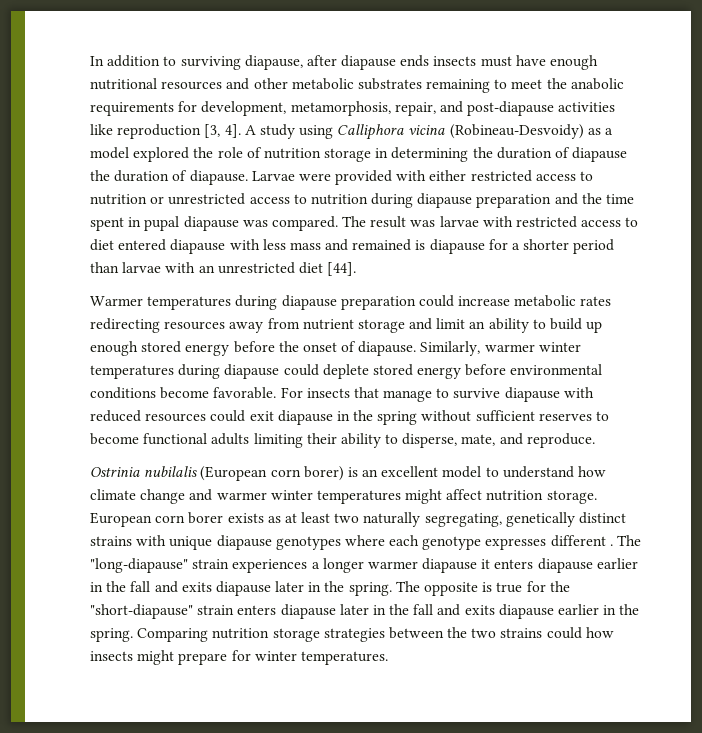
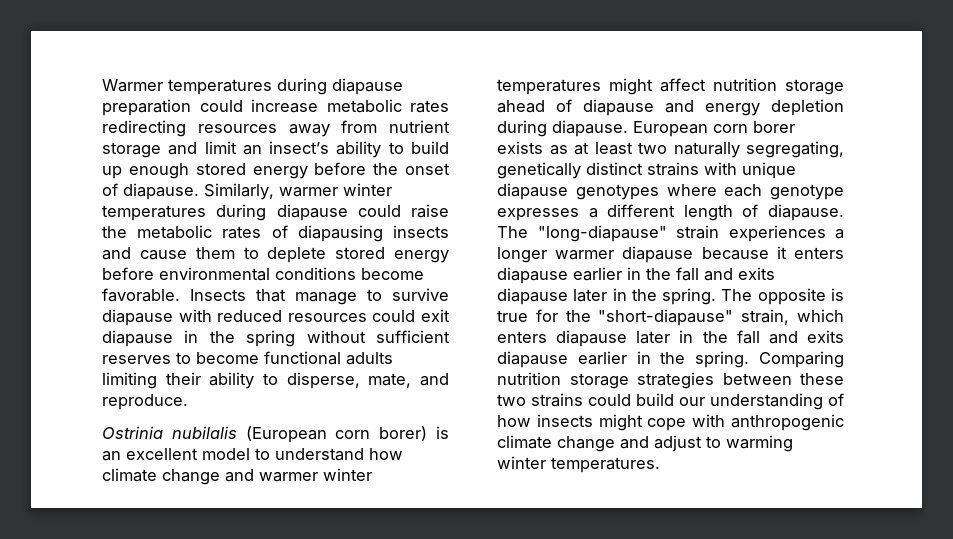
[90,55,599,70] [90,78,624,93] [90,101,616,116] [90,124,614,140] [90,147,628,162] [90,170,594,185] [90,193,635,208] [90,216,639,231] [90,239,615,254] [90,262,357,276] In addition to surviving diapause, after diapause ends insects must have enough nutritional resources and other metabolic substrates remaining to meet the anabolic requirements for development, metamorphosis, repair, and post-diapause activities like reproduction [3, 4]. A study using Calliphora vicina (Robineau-Desvoidy) as a model explored the role of nutrition storage in determining the duration of diapause the duration of diapause. Larvae were provided with either restricted access to nutrition or unrestricted access to nutrition during diapause preparation and the time spent in pupal diapause was compared. The result was larvae with restricted access to diet entered diapause with less mass and remained is diapause for a shorter period than larvae with an unrestricted diet [44]. // -> (102, 85) none
(486, 325) none -> [269,141,330,154] insect’s
(319, 370) none -> [411,204,449,218] [102,225,449,242] [102,247,259,260] raise the metabolic rates of diapausing insects and cause them to
[280,387,350,398] For insects -> [190,289,246,301] Insects
[546,490,597,504] storage. -> [785,79,844,95] [497,99,844,116] [497,120,628,137] storage ahead of diapause and energy depletion during diapause.
[550,535,613,547] different . -> [588,204,844,221] a different length of diapause.
(478, 565) none -> [701,247,769,260] because
[197,605,235,615] strain -> [741,309,844,325] strain, which
[447,627,468,638] the -> [800,373,844,385] these
[585,627,614,638] [90,650,251,665] how insects might prepare for -> [636,393,844,410] [497,414,844,431] [497,435,793,452] build our understanding of how insects might cope with anthropogenic climate change and adjust to warming

